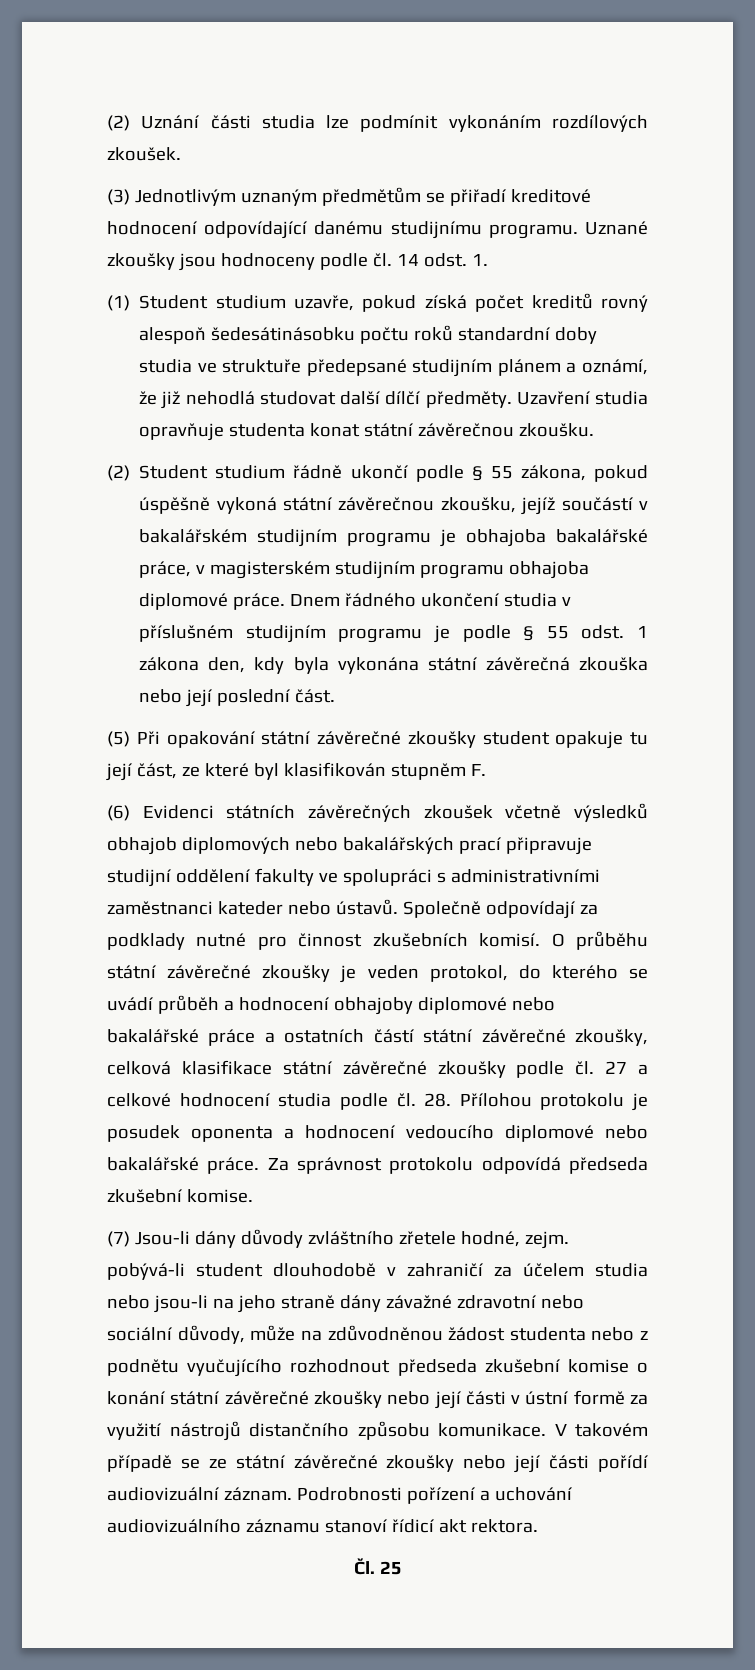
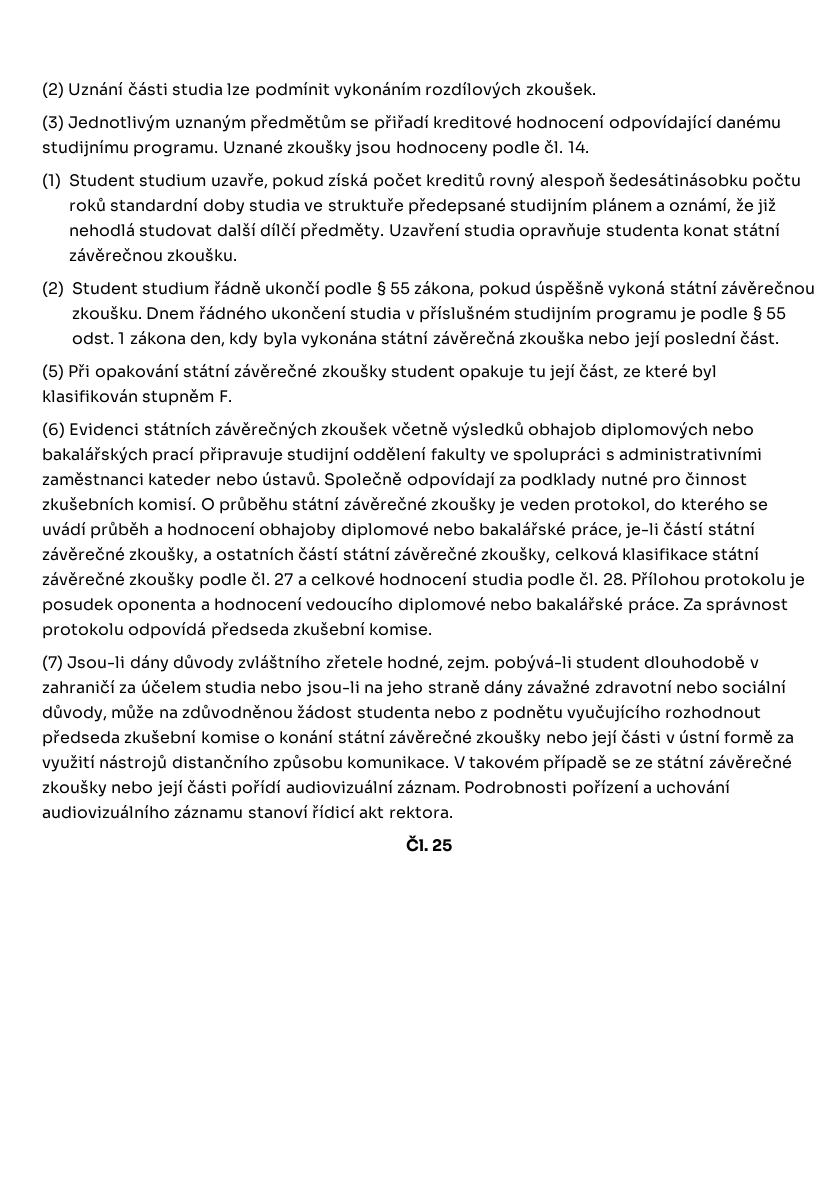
[396,253,488,267] 14 odst. 1. -> [567,141,589,153] 14.
[440,497,648,515] [139,529,648,547] [139,561,590,579] [139,593,286,610] zkoušku, jejíž součástí v bakalářském studijním programu je obhajoba bakalářské práce, v magisterském studijním programu obhajoba diplomové práce. -> [72,306,142,320] zkoušku.
[208,1029,256,1046] práce -> [570,522,755,539] [42,547,199,564] práce, je-li částí státní závěrečné zkoušky,

